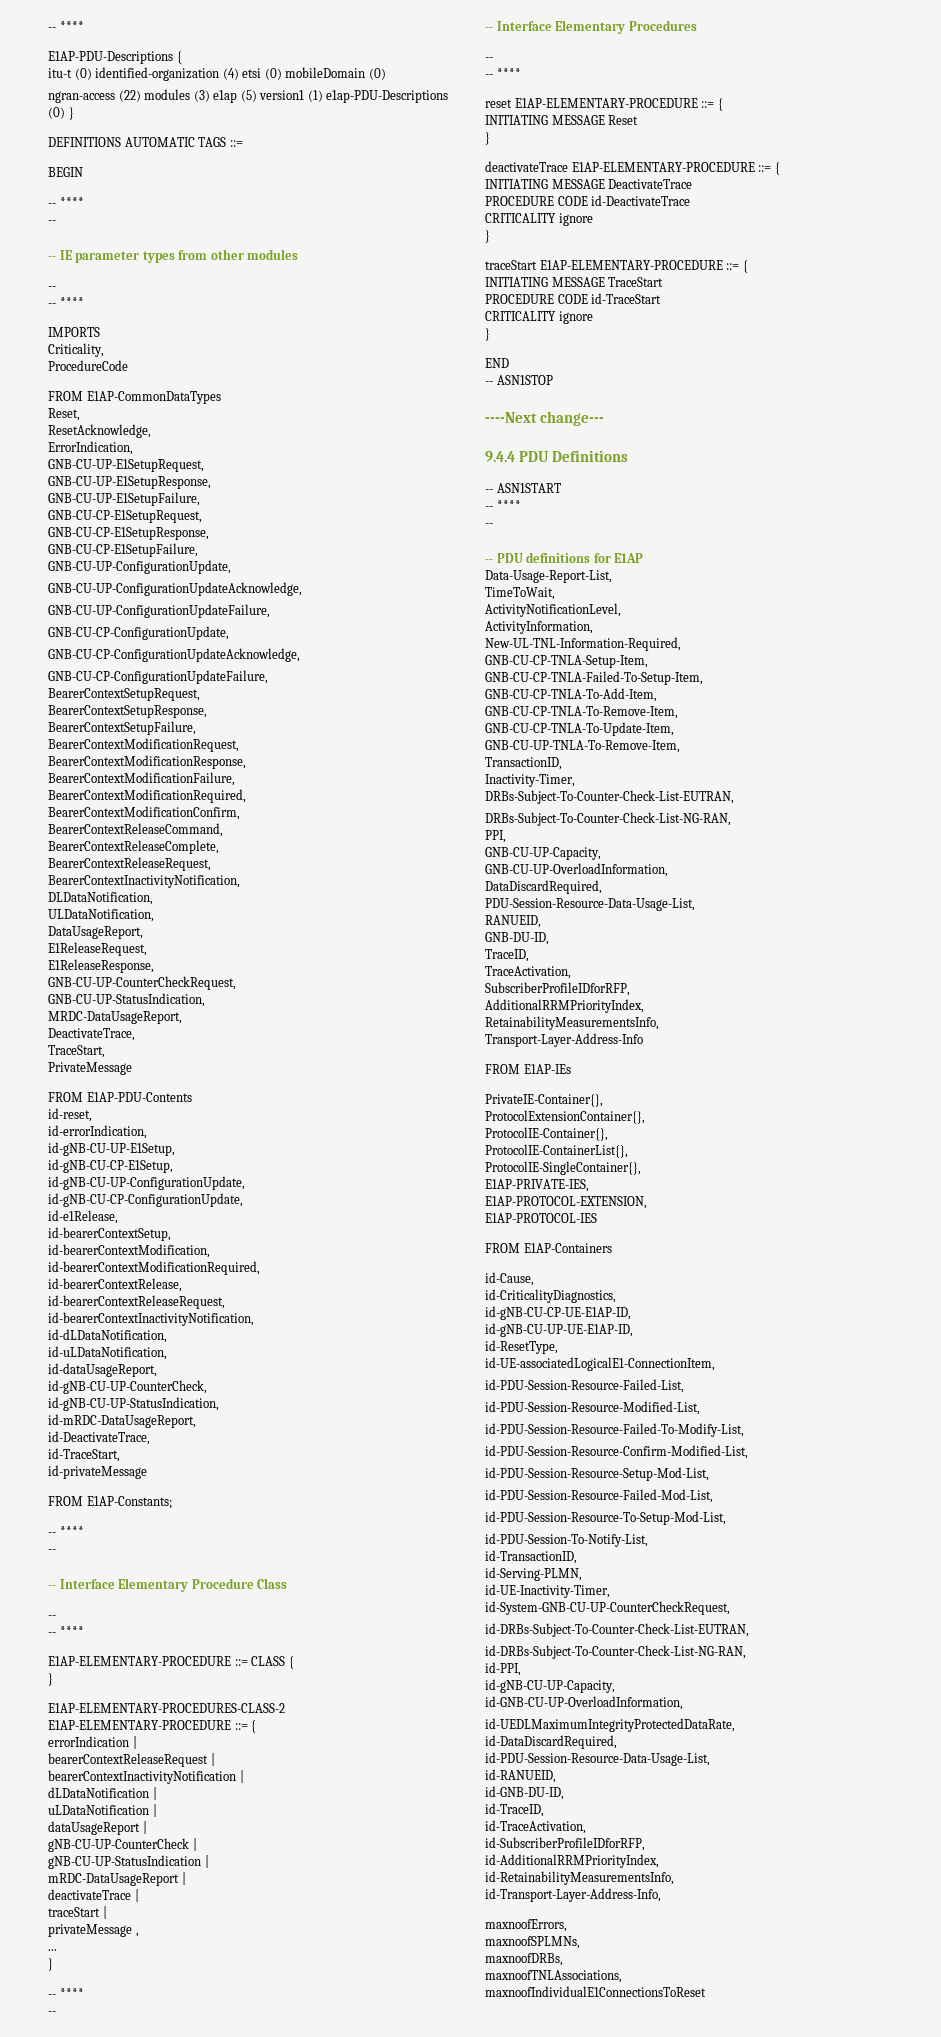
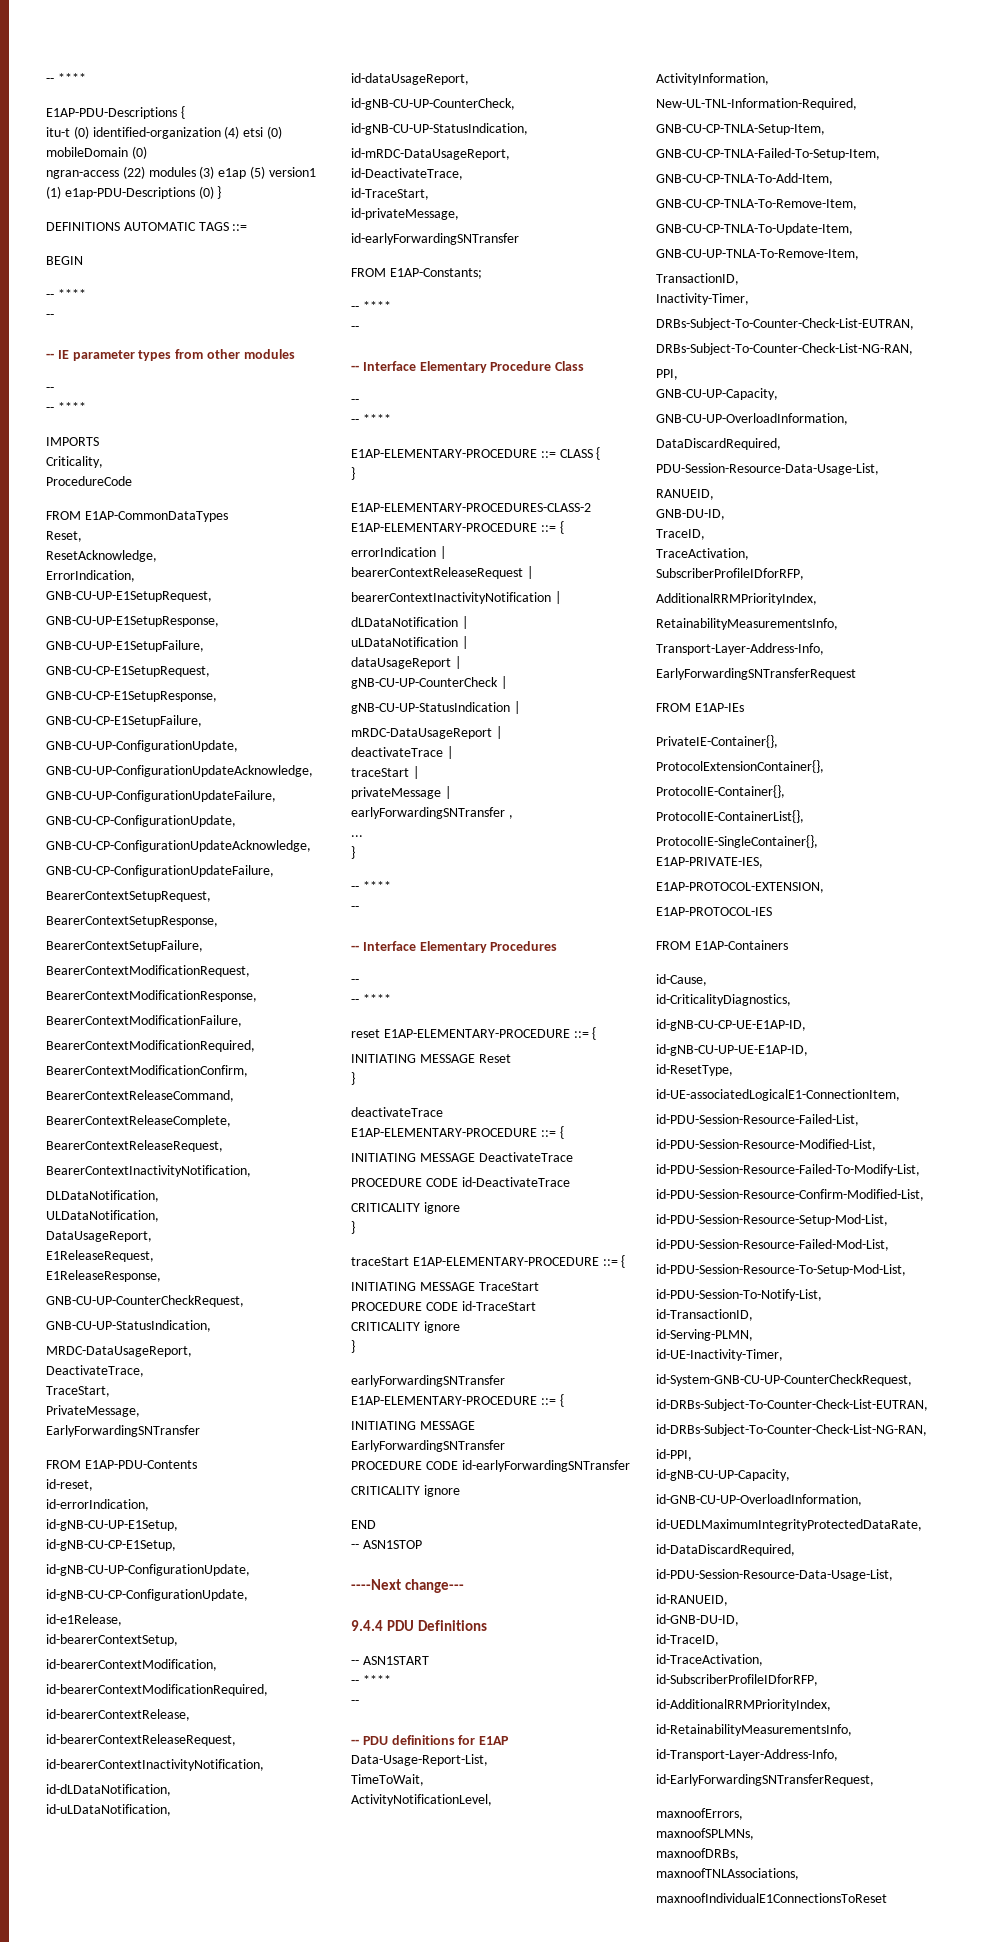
[48,1062,132,1075] PrivateMessage -> [46,1405,140,1417] [46,1425,200,1437] PrivateMessage, // EarlyForwardingSNTransfer
[48,1465,147,1479] id-privateMessage -> [351,208,459,220] [351,233,519,245] id-privateMessage, // id-earlyForwardingSNTransfer
(132, 1930) none -> [444,786,451,799] [351,807,505,819] | // earlyForwardingSNTransfer
(490, 334) none -> [351,1375,505,1387] [351,1394,564,1407] [351,1421,475,1430] [351,1440,505,1452] [351,1460,630,1472] [351,1485,460,1497] // earlyForwardingSNTransfer E1AP-ELEMENTARY-PROCEDURE ::= { // INITIATING MESSAGE EarlyForwardingSNTransfer // PROCEDURE CODE id-earlyForwardingSNTransfer // CRITICALITY ignore
[485,1033,643,1047] Transport-Layer-Address-Info -> [656,643,824,655] [656,668,856,680] Transport-Layer-Address-Info, // EarlyForwardingSNTransferRequest
(661, 1895) none -> [656,1774,874,1786] // id-EarlyForwardingSNTransferRequest,

